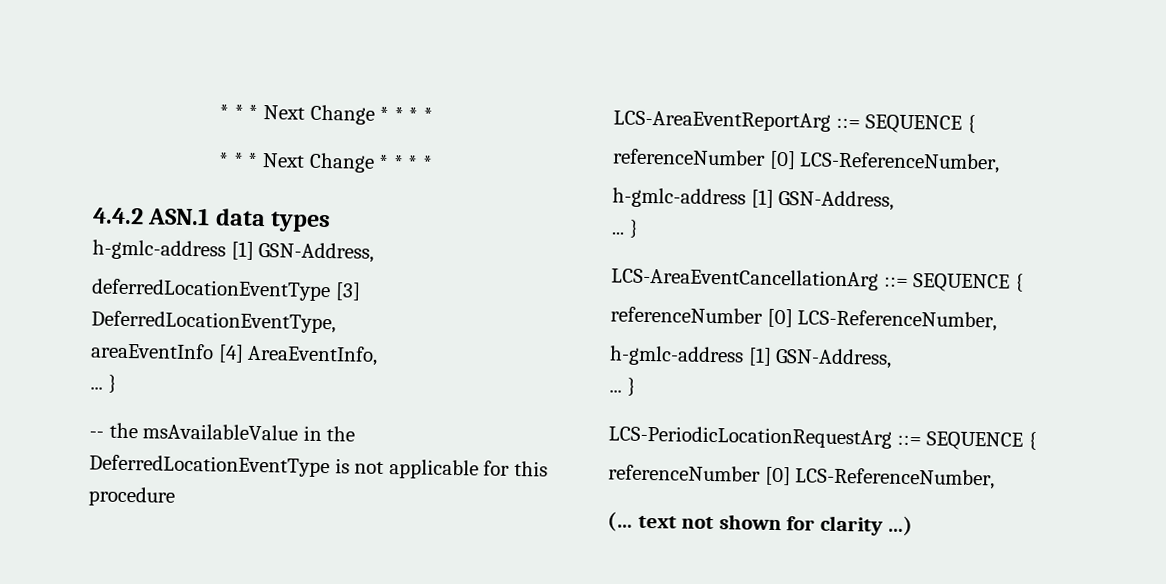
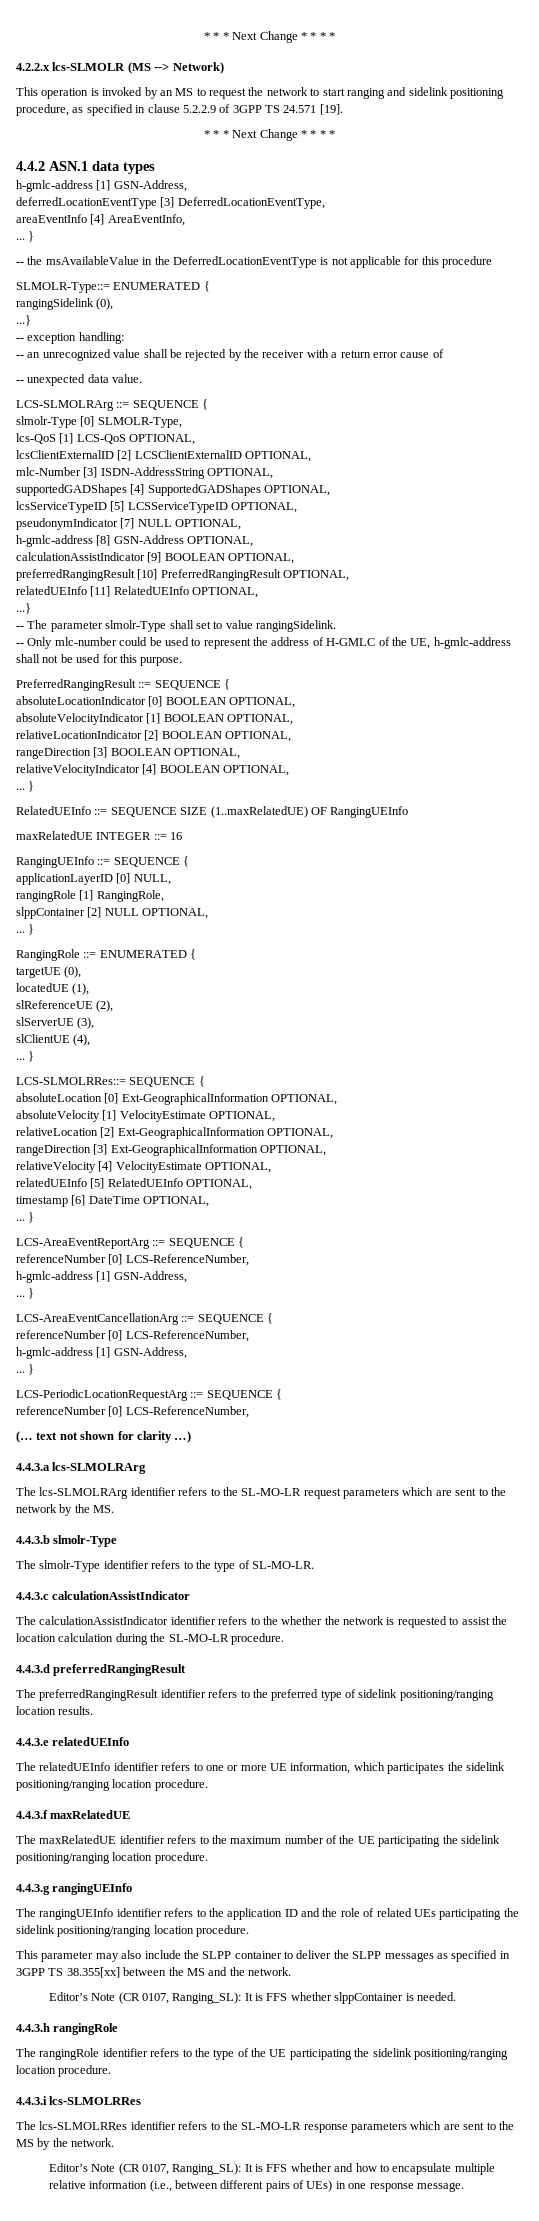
[219,104,433,125] * * * Next Change * * * * -> [204,31,335,43] [16,62,224,74] [16,87,504,99] [16,104,343,116] * * * Next Change * * * * // 4.2.2.x lcs-SLMOLR (MS --> Network) // This operation is invoked by an MS to request the network to start ranging and sidelink positioning procedure, as specified in clause 5.2.2.9 of 3GPP TS 24.571 [19].
(175, 496) none -> [16,281,210,293] [16,298,114,310] [16,315,31,326] [16,332,124,344] [16,349,444,361] [16,374,143,386] [16,399,209,411] [16,416,182,428] [16,433,196,445] [16,450,312,462] [16,467,274,479] [16,484,331,496] [16,501,298,513] [16,518,242,530] [16,535,254,547] [16,552,295,564] [16,569,350,581] [16,586,259,598] [16,603,31,614] [16,620,336,632] [16,637,511,649] [16,654,183,666] [16,679,231,691] [16,696,296,708] [16,713,294,725] [16,730,292,742] [16,747,241,759] [16,764,290,776] [16,781,35,792] [16,806,409,818] [16,831,183,840] [16,856,190,868] [16,873,171,885] [16,890,164,902] [16,907,209,919] [16,924,35,935] [16,949,197,961] [16,966,82,978] [16,983,90,995] [16,1000,114,1012] [16,1017,95,1029] [16,1034,91,1046] [16,1051,35,1062] [16,1076,205,1087] [16,1093,338,1105] [16,1110,276,1122] [16,1127,334,1139] [16,1144,327,1156] [16,1161,272,1173] [16,1178,253,1190] [16,1195,210,1207] [16,1212,35,1223] // SLMOLR-Type::= ENUMERATED { // rangingSidelink (0), // ...} // -- exception handling: // -- an unrecognized value shall be rejected by the receiver with a return error cause of // -- unexpected data value. // LCS-SLMOLRArg ::= SEQUENCE { // slmolr-Type [0] SLMOLR-Type, // lcs-QoS [1] LCS-QoS OPTIONAL, // lcsClientExternalID [2] LCSClientExternalID OPTIONAL, // mlc-Number [3] ISDN-AddressString OPTIONAL, // supportedGADShapes [4] SupportedGADShapes OPTIONAL, // lcsServiceTypeID [5] LCSServiceTypeID OPTIONAL, // pseudonymIndicator [7] NULL OPTIONAL, // h-gmlc-address [8] GSN-Address OPTIONAL, // calculationAssistIndicator [9] BOOLEAN OPTIONAL, // preferredRangingResult [10] PreferredRangingResult OPTIONAL, // relatedUEInfo [11] RelatedUEInfo OPTIONAL, // ...} // -- The parameter slmolr-Type shall set to value rangingSidelink. // -- Only mlc-number could be used to represent the address of H-GMLC of the UE, h-gmlc-address shall not be used for this purpose. // PreferredRangingResult ::= SEQUENCE { // absoluteLocationIndicator [0] BOOLEAN OPTIONAL, // absoluteVelocityIndicator [1] BOOLEAN OPTIONAL, // relativeLocationIndicator [2] BOOLEAN OPTIONAL, // rangeDirection [3] BOOLEAN OPTIONAL, // relativeVelocityIndicator [4] BOOLEAN OPTIONAL, // ... } // RelatedUEInfo ::= SEQUENCE SIZE (1..maxRelatedUE) OF RangingUEInfo // maxRelatedUE INTEGER ::= 16 // RangingUEInfo ::= SEQUENCE { // applicationLayerID [0] NULL, // rangingRole [1] RangingRole, // slppContainer [2] NULL OPTIONAL, // ... } // RangingRole ::= ENUMERATED { // targetUE (0), // locatedUE (1), // slReferenceUE (2), // slServerUE (3), // slClientUE (4), // ... } // LCS-SLMOLRRes::= SEQUENCE { // absoluteLocation [0] Ext-GeographicalInformation OPTIONAL, // absoluteVelocity [1] VelocityEstimate OPTIONAL, // relativeLocation [2] Ext-GeographicalInformation OPTIONAL, // rangeDirection [3] Ext-GeographicalInformation OPTIONAL, // relativeVelocity [4] VelocityEstimate OPTIONAL, // relatedUEInfo [5] RelatedUEInfo OPTIONAL, // timestamp [6] DateTime OPTIONAL, // ... }
(914, 526) none -> [16,1462,147,1474] [16,1487,506,1499] [16,1504,115,1516] [16,1535,118,1547] [16,1560,314,1572] [16,1591,191,1600] [16,1616,507,1628] [16,1633,284,1645] [16,1664,187,1676] [16,1689,494,1701] [16,1706,94,1715] [16,1737,130,1746] [16,1762,505,1774] [16,1779,208,1791] [16,1810,131,1819] [16,1835,500,1847] [16,1852,208,1864] [16,1883,133,1895] [16,1908,519,1920] [16,1925,250,1937] [16,1950,510,1962] [16,1967,291,1978] [48,1992,456,2004] [16,2023,119,2035] [16,2048,508,2060] [16,2065,112,2077] [16,2096,142,2105] [16,2121,514,2133] [16,2138,115,2150] [48,2163,495,2175] [48,2180,464,2192] // 4.4.3.a lcs-SLMOLRArg // The lcs-SLMOLRArg identifier refers to the SL-MO-LR request parameters which are sent to the network by the MS. // 4.4.3.b slmolr-Type // The slmolr-Type identifier refers to the type of SL-MO-LR. // 4.4.3.c calculationAssistIndicator // The calculationAssistIndicator identifier refers to the whether the network is requested to assist the location calculation during the SL-MO-LR procedure. // 4.4.3.d preferredRangingResult // The preferredRangingResult identifier refers to the preferred type of sidelink positioning/ranging location results. // 4.4.3.e relatedUEInfo // The relatedUEInfo identifier refers to one or more UE information, which participates the sidelink positioning/ranging location procedure. // 4.4.3.f maxRelatedUE // The maxRelatedUE identifier refers to the maximum number of the UE participating the sidelink positioning/ranging location procedure. // 4.4.3.g rangingUEInfo // The rangingUEInfo identifier refers to the application ID and the role of related UEs participating the sidelink positioning/ranging location procedure. // This parameter may also include the SLPP container to deliver the SLPP messages as specified in 3GPP TS 38.355[xx] between the MS and the network. // Editor’s Note (CR 0107, Ranging_SL): It is FFS whether slppContainer is needed. // 4.4.3.h rangingRole // The rangingRole identifier refers to the type of the UE participating the sidelink positioning/ranging location procedure. // 4.4.3.i lcs-SLMOLRRes // The lcs-SLMOLRRes identifier refers to the SL-MO-LR response parameters which are sent to the MS by the network. // Editor’s Note (CR 0107, Ranging_SL): It is FFS whether and how to encapsulate multiple relative information (i.e., between different pairs of UEs) in one response message.

